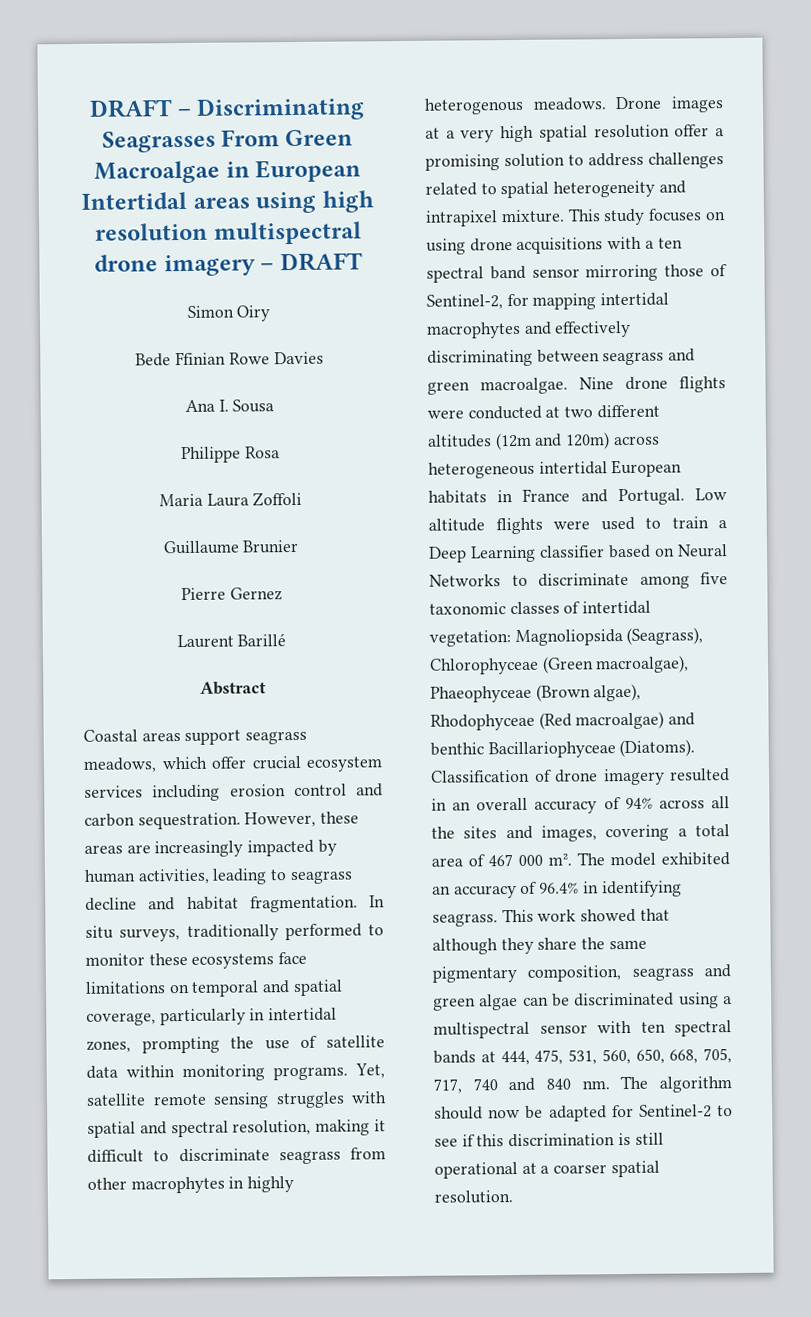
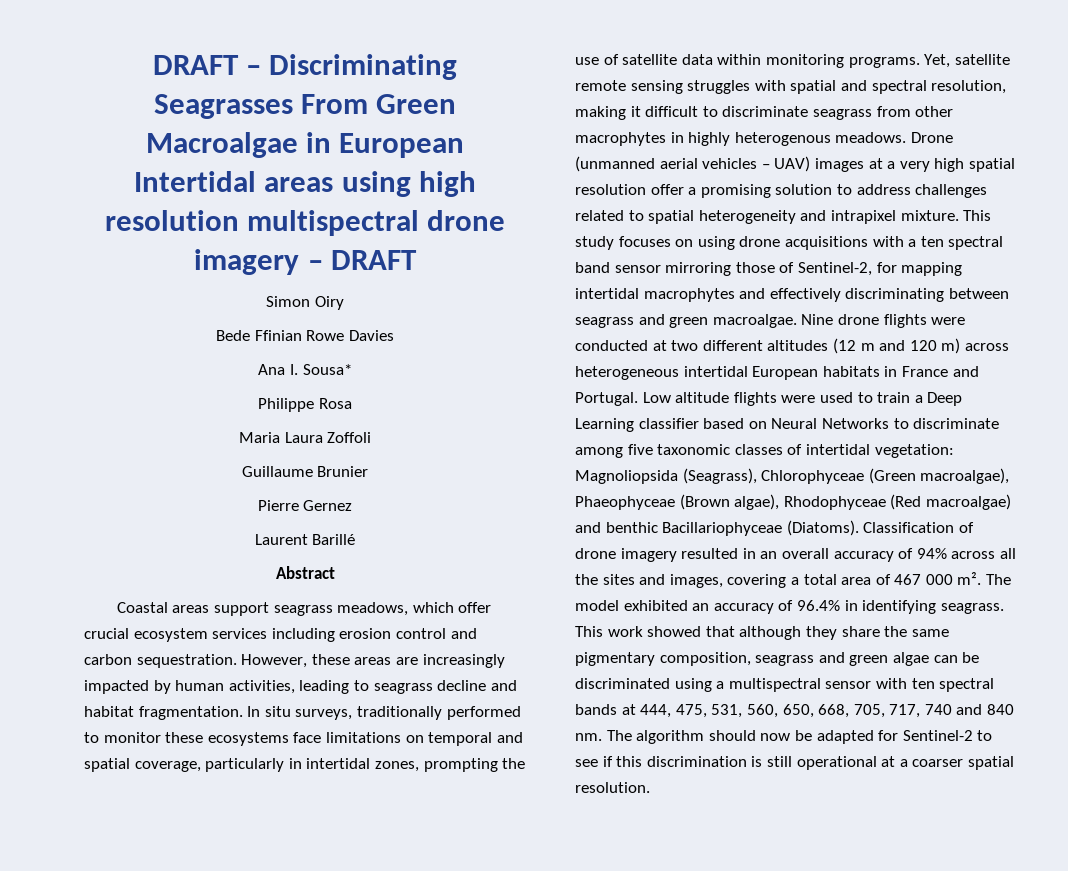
[232,399,275,413] Sousa -> [302,364,352,375] Sousa*
(663, 103) none -> [575,156,811,172] (unmanned aerial vehicles – UAV)
[494,432,611,451] (12m and 120m) -> [832,338,961,354] (12 m and 120 m)

